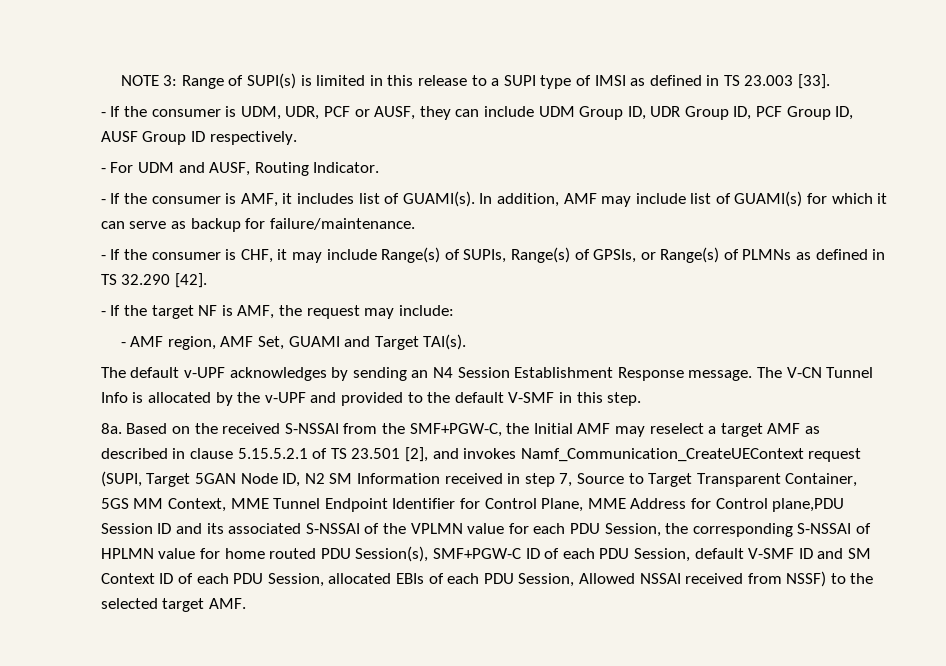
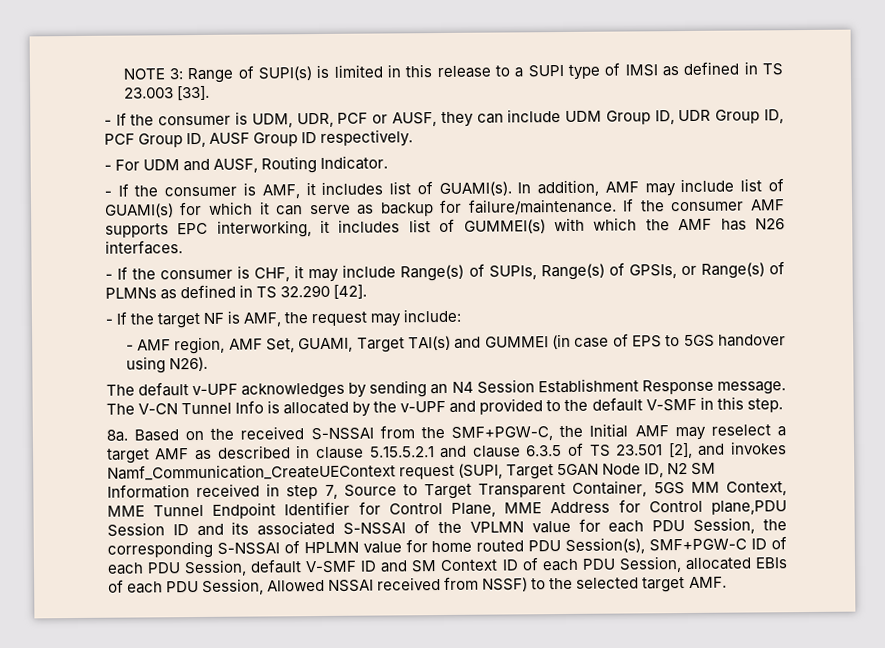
(415, 224) none -> [622,198,785,212] [104,217,785,238] [104,240,183,255] If the consumer AMF supports EPC interworking, it includes list of GUMMEI(s) with which the AMF has N26 interfaces.
[288,334,467,350] GUAMI and Target TAI(s). -> [298,333,787,353] [125,356,208,374] GUAMI, Target TAI(s) and GUMMEI (in case of EPS to 5GS handover using N26).
(308, 453) none -> [440,445,563,459] and clause 6.3.5

